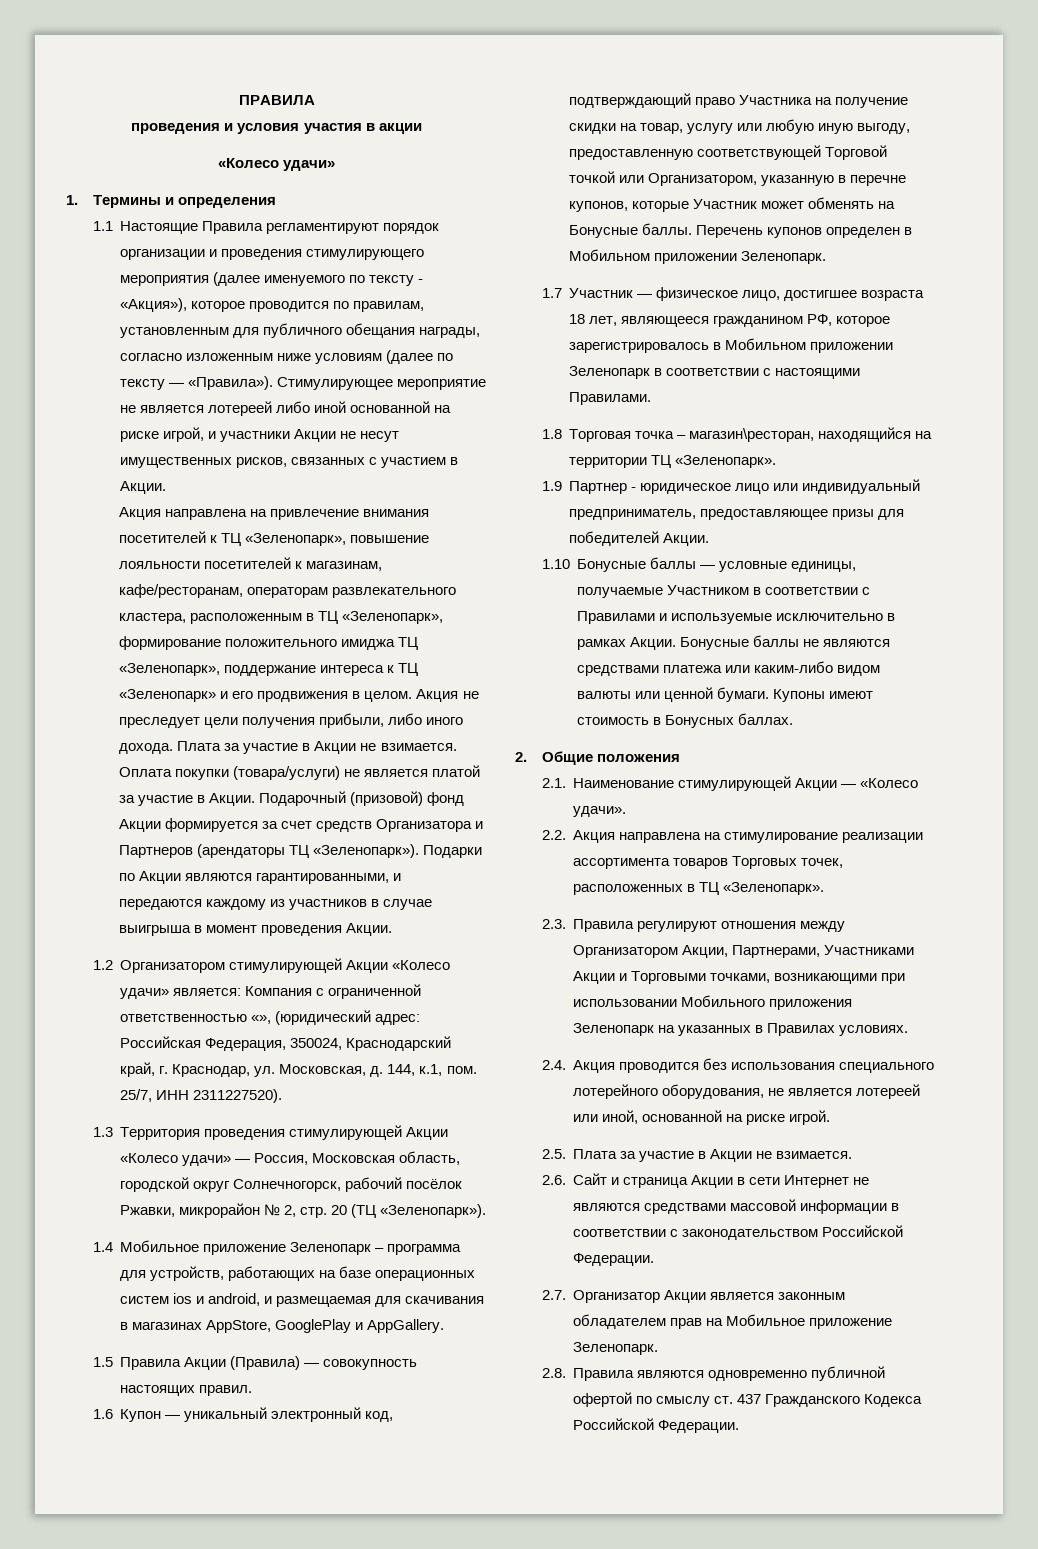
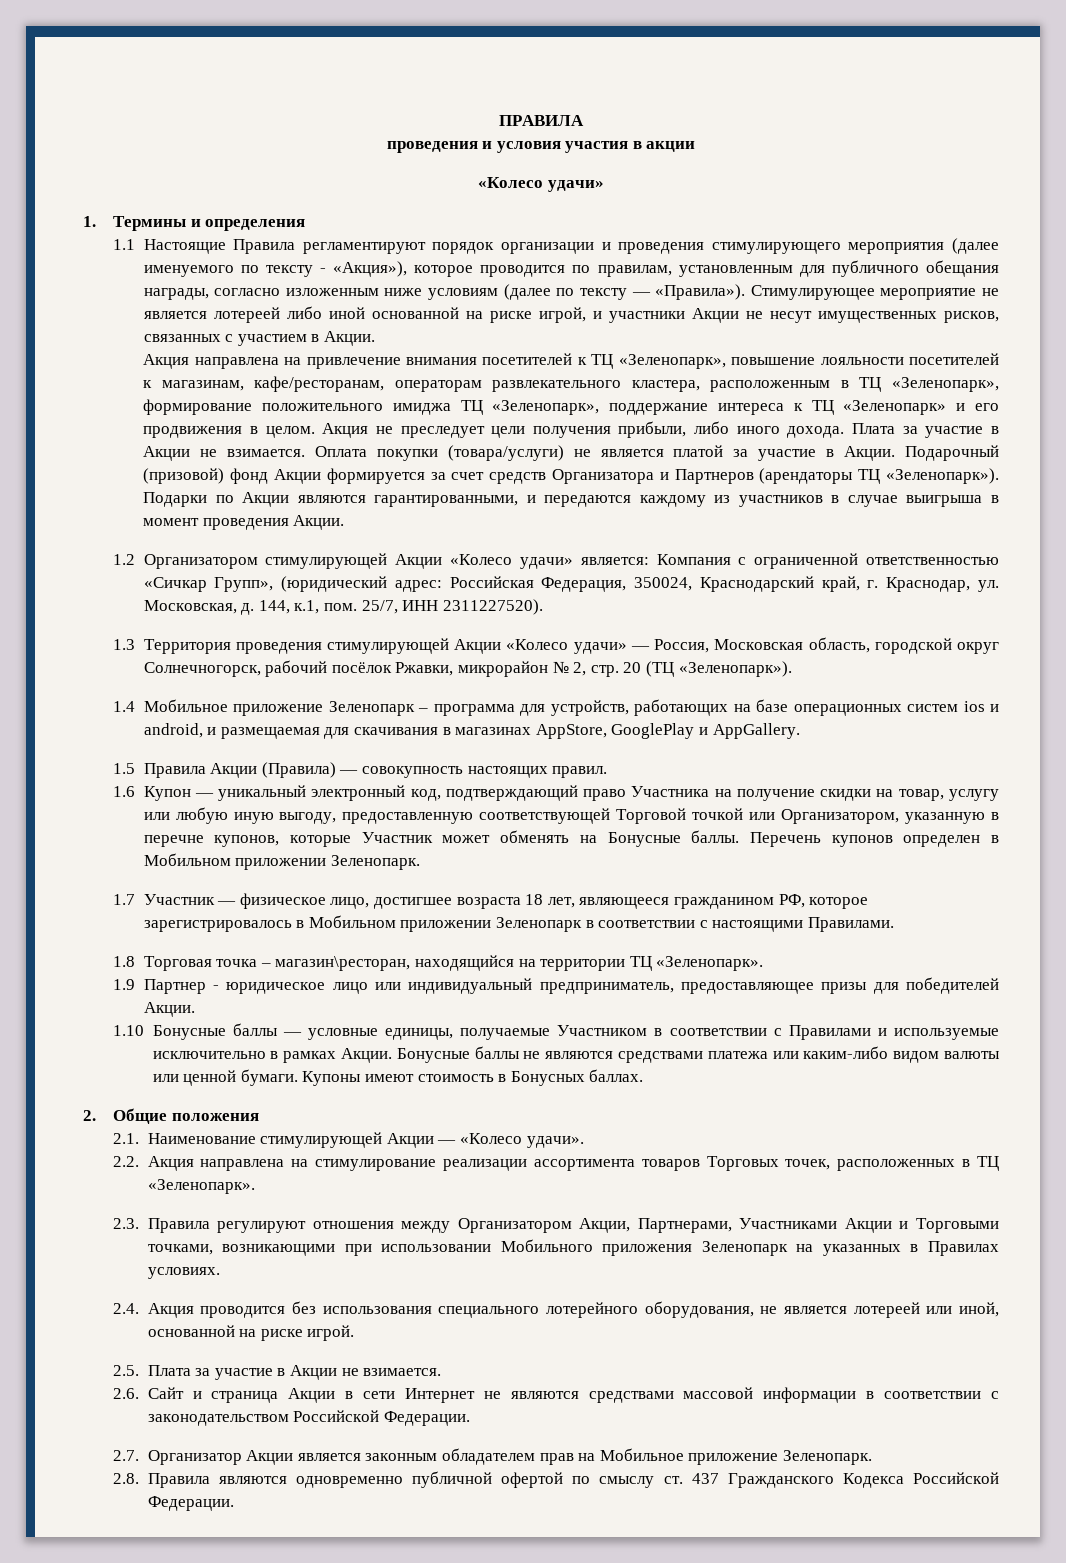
[251,1015,272,1024] «», -> [143,577,274,592] «Сичкар Групп»,

